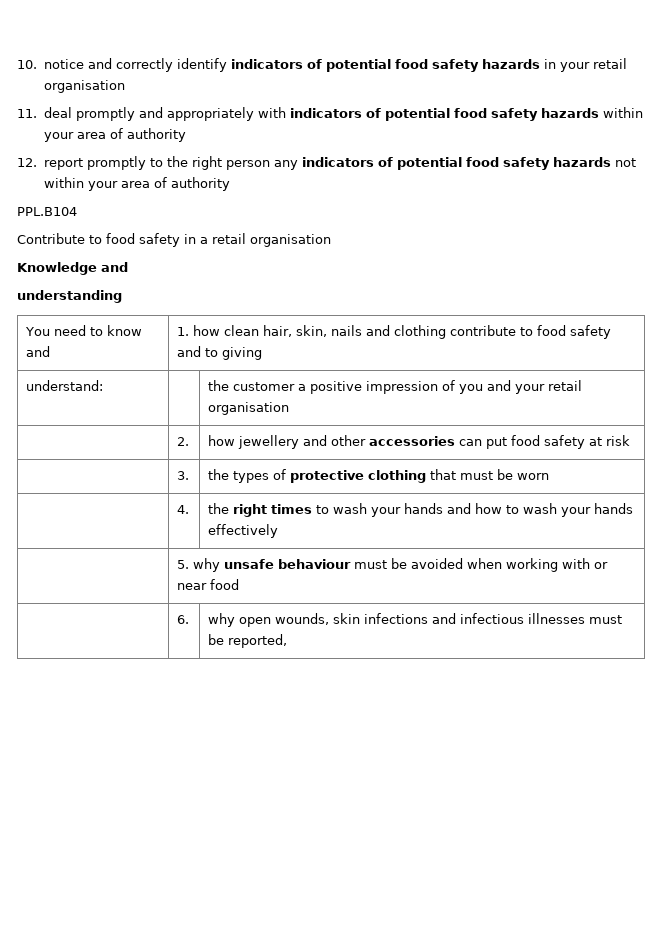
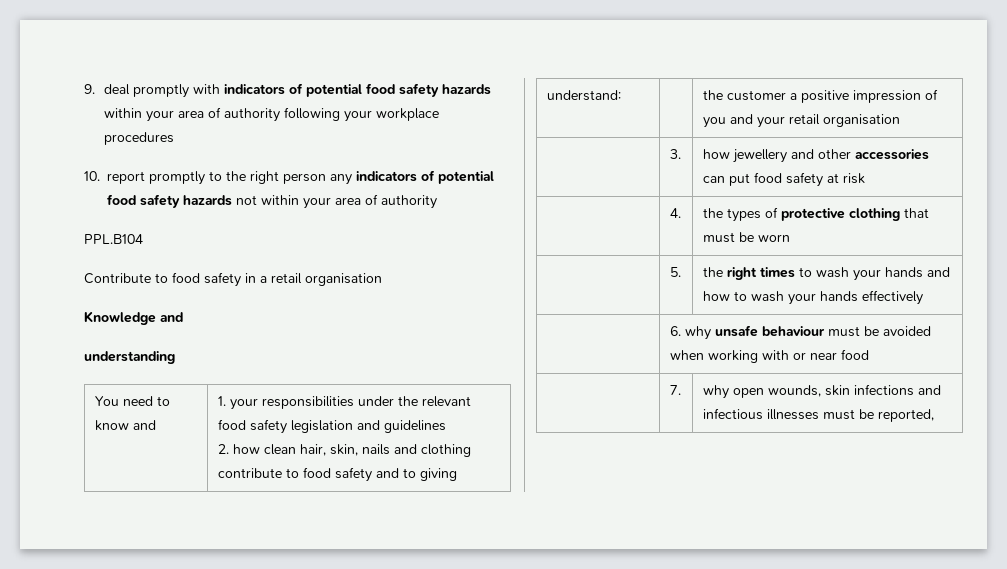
[17,58,627,72] [43,80,125,93] [17,107,254,121] 10. notice and correctly identify indicators of potential food safety hazards in your retail organisation // 11. deal promptly and appropriately -> [84,84,190,98] 9. deal promptly
[17,158,37,167] // 12. -> [284,107,440,122] [104,132,175,145] [84,171,100,181] following your workplace procedures // 10.
(189, 331) none -> [229,396,471,410] [217,419,446,434] [217,444,229,454] your responsibilities under the relevant food safety legislation and guidelines // 2.
[176,437,189,446] 2. -> [669,149,681,159] 3.
[176,471,189,480] 3. -> [669,208,681,218] 4.
[176,505,189,514] 4. -> [669,267,681,277] 5.
[176,560,189,569] 5. -> [669,326,681,336] 6.
[176,615,189,624] 6. -> [669,385,681,395] 7.

